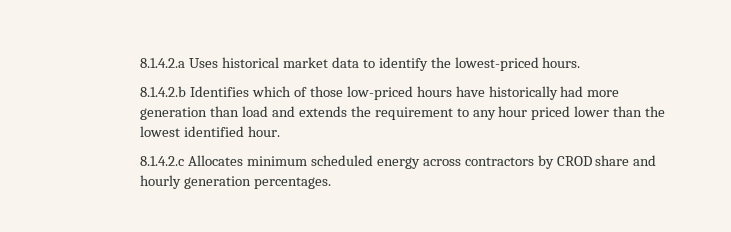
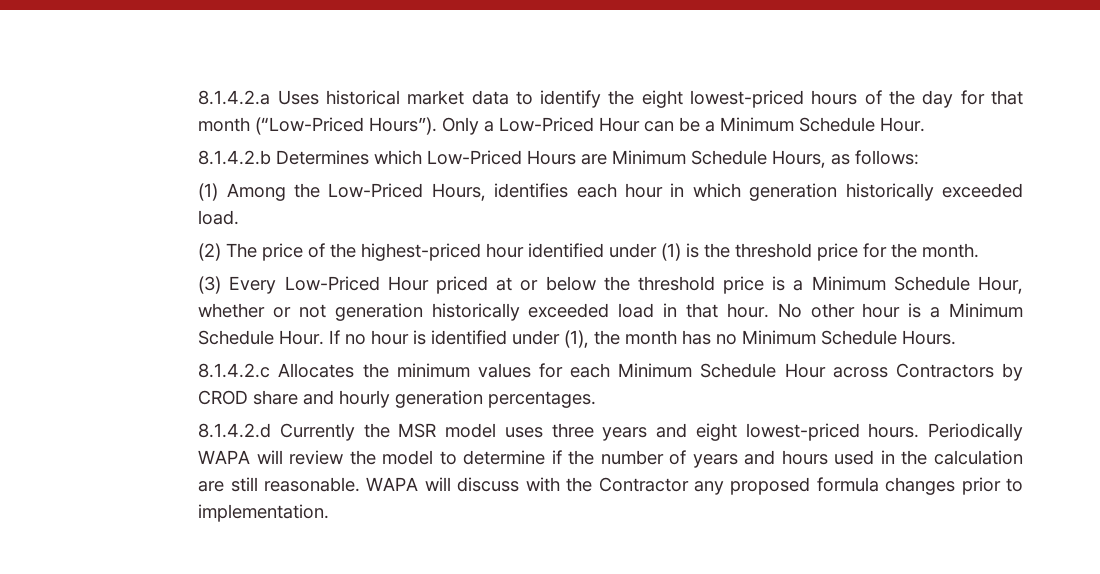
[454,57,581,71] [140,86,620,100] [140,106,666,120] [140,126,281,137] [140,155,534,169] lowest-priced hours. // 8.1.4.2.b Identifies which of those low-priced hours have historically had more generation than load and extends the requirement to any hour priced lower than the lowest identified hour. // 8.1.4.2.c Allocates minimum scheduled energy across contractors -> [641,90,1024,108] [198,117,926,135] [198,150,920,168] [198,183,1023,201] [198,210,240,225] [198,243,980,261] [198,276,1024,294] [198,303,1024,321] [198,330,957,348] [198,363,994,378] eight lowest-priced hours of the day for that month (“Low-Priced Hours”). Only a Low-Priced Hour can be a Minimum Schedule Hour. // 8.1.4.2.b Determines which Low-Priced Hours are Minimum Schedule Hours, as follows: // (1) Among the Low-Priced Hours, identifies each hour in which generation historically exceeded load. // (2) The price of the highest-priced hour identified under (1) is the threshold price for the month. // (3) Every Low-Priced Hour priced at or below the threshold price is a Minimum Schedule Hour, whether or not generation historically exceeded load in that hour. No other hour is a Minimum Schedule Hour. If no hour is identified under (1), the month has no Minimum Schedule Hours. // 8.1.4.2.c Allocates the minimum values for each Minimum Schedule Hour across Contractors
(332, 183) none -> [198,423,1024,441] [198,450,1024,468] [198,477,1023,495] [198,504,330,522] // 8.1.4.2.d Currently the MSR model uses three years and eight lowest-priced hours. Periodically WAPA will review the model to determine if the number of years and hours used in the calculation are still reasonable. WAPA will discuss with the Contractor any proposed formula changes prior to implementation.

